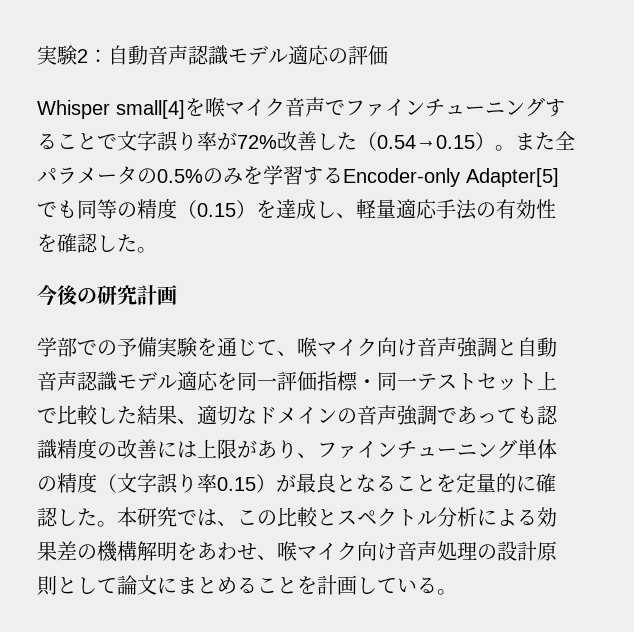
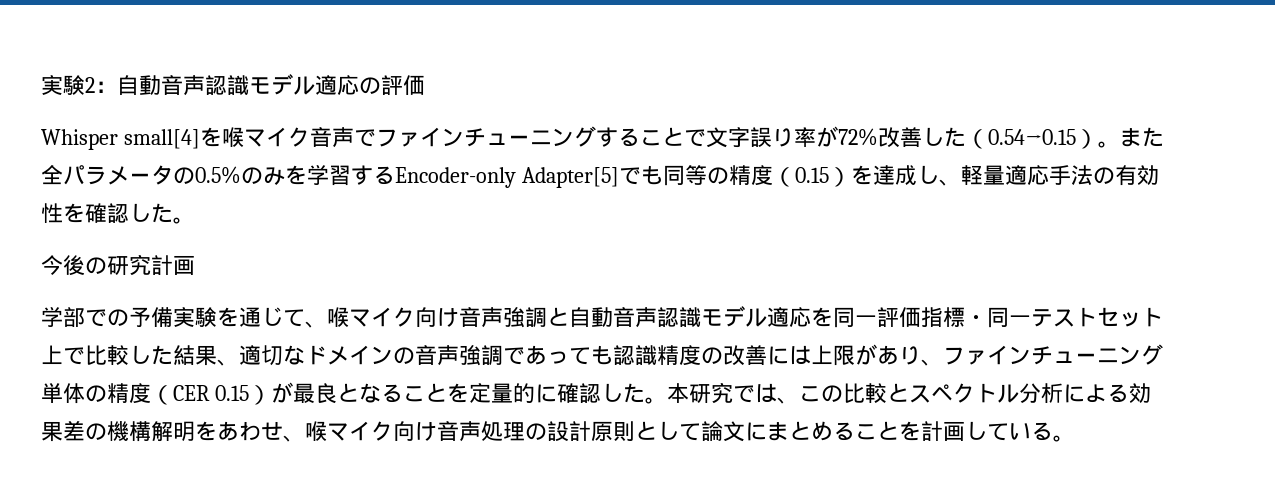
[117,473,217,494] 文字誤り率 -> [173,385,210,401] CER

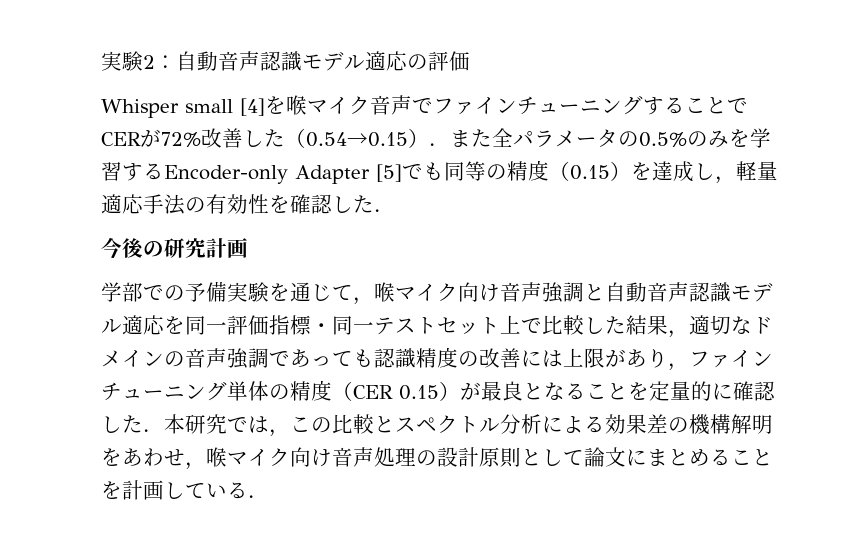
[123,129,200,149] small[4] -> [185,98,265,116] small [4]
[705,127,816,148] 文字誤り率 -> [101,132,141,146] CER
[1097,141,1120,148] 。 -> [429,143,450,146] ．
[521,167,619,188] Adapter[5] -> [295,164,402,184] Adapter [5]
[938,179,961,186] 、 -> [715,176,736,184] ，
[173,217,195,224] 。 -> [374,209,395,212] ．
[305,321,327,328] 、 -> [353,297,374,305] ，
[217,359,239,366] 、 -> [668,330,689,338] ，
[921,359,943,366] 、 -> [668,363,689,371] ，
[644,397,667,404] 。 -> [143,429,164,432] ．
[776,397,799,404] 、 -> [269,429,290,437] ，
[283,435,305,442] 、 -> [185,462,206,470] ，
[1053,435,1075,442] 。 -> [248,495,269,498] ．

